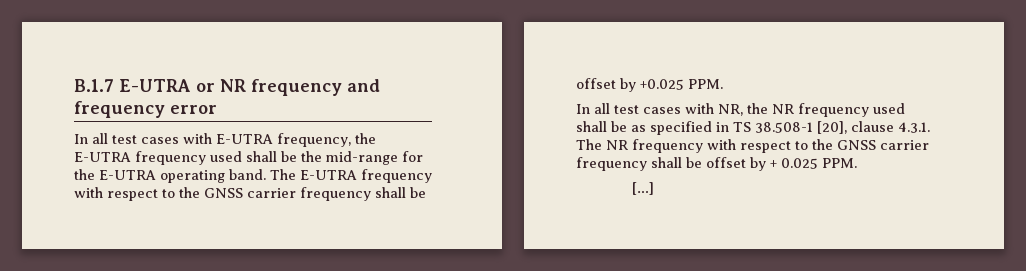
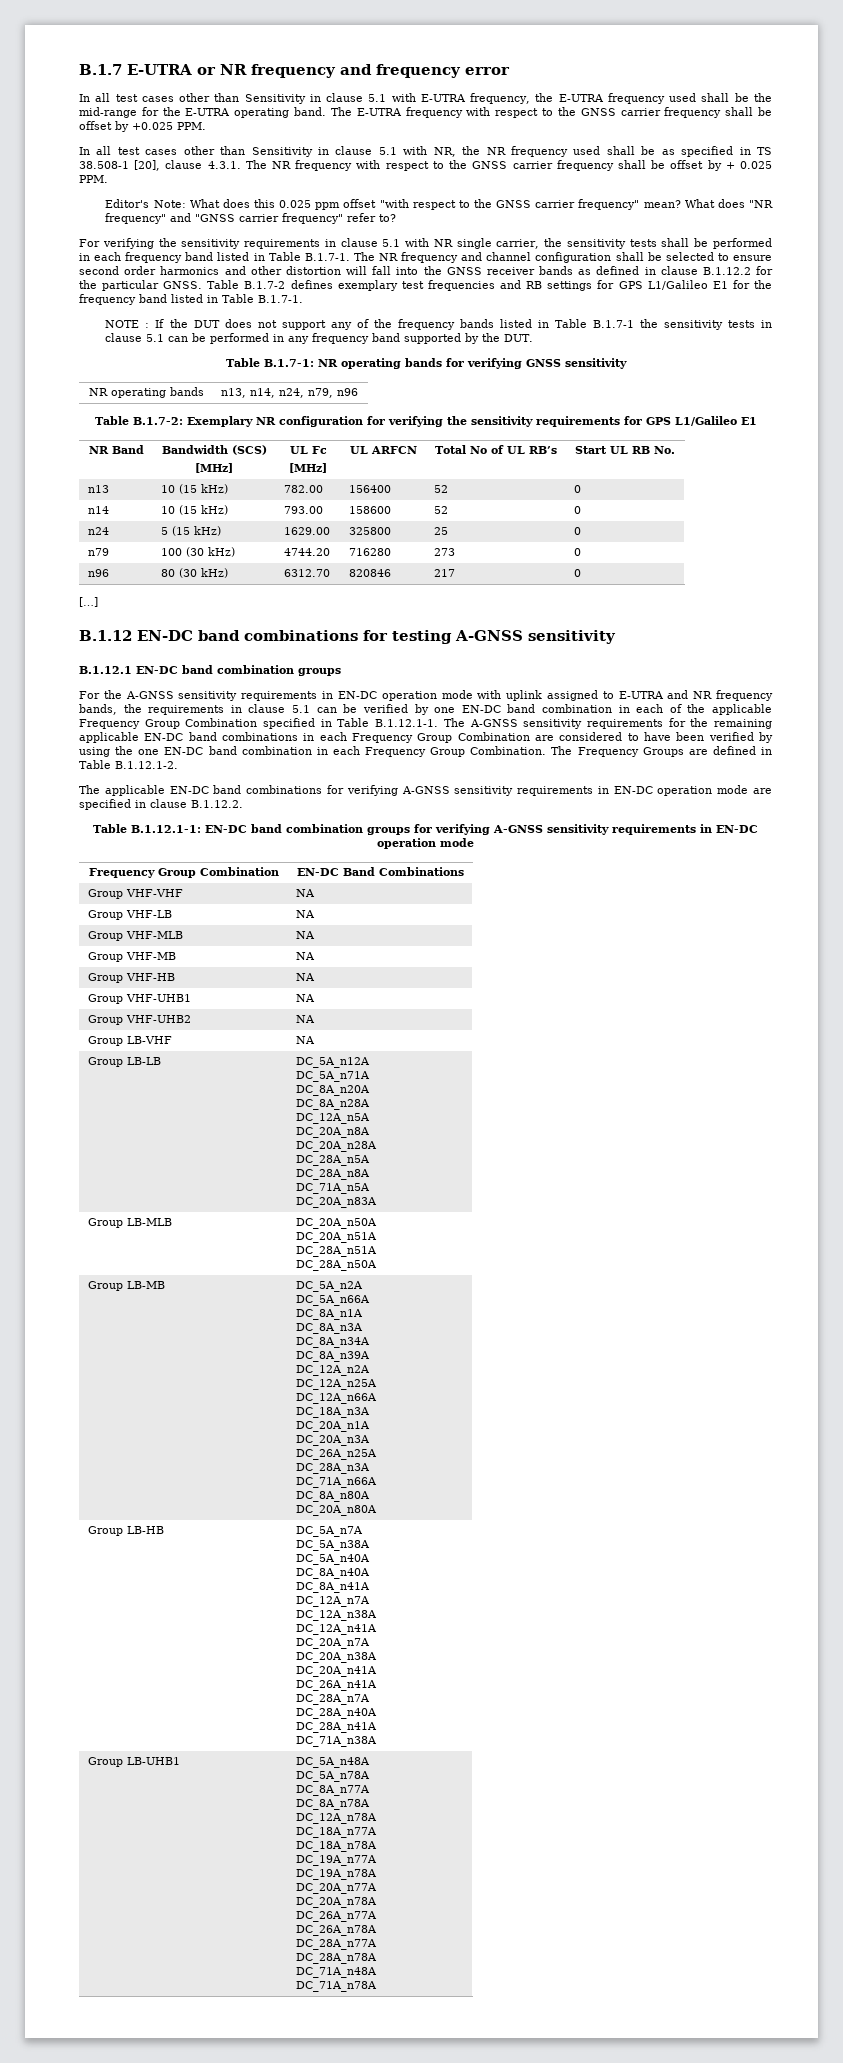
(179, 140) none -> [179,93,387,104] other than Sensitivity in clause 5.1
(681, 110) none -> [183,146,397,157] other than Sensitivity in clause 5.1
[631,182,654,195] […] -> [105,199,773,210] [105,213,397,224] [79,238,772,249] [79,252,772,263] [79,266,773,275] [79,280,773,291] [79,294,303,305] [105,319,772,330] [105,333,534,344] [225,358,627,369] [88,387,204,398] [220,388,358,398] [94,416,757,427] [88,445,144,454] [161,445,267,455] [195,463,233,473] [289,446,327,454] [289,463,327,473] [349,446,417,454] [434,445,557,454] [575,446,675,454] [87,485,109,493] [160,484,228,494] [283,485,323,493] [348,485,391,493] [433,485,448,493] [573,485,581,493] [87,506,109,514] [160,505,228,515] [283,506,323,514] [348,506,391,514] [433,506,448,514] [573,506,581,514] [87,527,109,535] [160,526,221,536] [283,527,330,535] [348,527,391,535] [433,527,448,535] [573,527,581,535] [87,548,109,556] [160,547,235,557] [283,548,330,556] [348,548,391,556] [433,548,455,556] [573,548,581,556] [87,569,109,577] [160,568,228,578] [283,569,330,577] [348,569,391,577] [433,569,455,577] [573,569,581,577] [79,597,98,607] [79,630,616,644] [79,665,341,676] [79,690,773,701] [79,704,772,715] [79,718,773,729] [79,732,774,743] [79,746,772,757] [79,760,178,769] [79,785,773,796] [79,799,243,810] [93,824,758,835] [377,838,474,849] [88,867,279,878] [296,867,464,876] [87,889,183,899] [295,889,315,897] [87,910,172,920] [295,910,315,918] [87,931,183,941] [295,931,315,939] [87,952,176,962] [295,952,315,960] [87,973,175,983] [295,973,315,981] [87,994,191,1004] [295,994,315,1002] [87,1015,191,1025] [295,1015,315,1023] [87,1036,172,1046] [295,1036,315,1044] [87,1057,161,1067] [295,1057,370,1068] [295,1071,370,1082] [295,1085,370,1096] [295,1099,370,1110] [295,1113,370,1124] [295,1127,370,1138] [295,1141,377,1152] [295,1155,370,1166] [295,1169,370,1180] [295,1183,370,1194] [295,1197,377,1208] [87,1218,172,1228] [295,1218,377,1229] [295,1232,377,1243] [295,1246,377,1257] [295,1260,377,1271] [87,1281,165,1291] [295,1281,363,1292] [295,1295,370,1306] [295,1309,363,1320] [295,1323,363,1334] [295,1337,370,1348] [295,1351,370,1362] [295,1365,370,1376] [295,1379,377,1390] [295,1393,377,1404] [295,1407,370,1418] [295,1421,370,1432] [295,1435,370,1446] [295,1449,377,1460] [295,1463,370,1474] [295,1477,377,1488] [295,1491,370,1502] [295,1505,377,1516] [87,1526,164,1536] [295,1526,363,1537] [295,1540,370,1551] [295,1554,370,1565] [295,1568,370,1579] [295,1582,370,1593] [295,1596,370,1607] [295,1610,377,1621] [295,1624,377,1635] [295,1638,370,1649] [295,1652,377,1663] [295,1666,377,1677] [295,1680,377,1691] [295,1694,370,1705] [295,1708,377,1719] [295,1722,377,1733] [295,1736,377,1747] [87,1757,180,1767] [295,1757,370,1768] [295,1771,370,1782] [295,1785,370,1796] [295,1799,370,1810] [295,1813,377,1824] [295,1827,377,1838] [295,1841,377,1852] [295,1855,377,1866] [295,1869,377,1880] [295,1883,377,1894] [295,1897,377,1908] [295,1911,377,1922] [295,1925,377,1936] [295,1939,377,1950] [295,1953,377,1964] [295,1967,377,1978] [295,1981,377,1992] Editor's Note: What does this 0.025 ppm offset "with respect to the GNSS carrier frequency" mean? What does "NR frequency" and "GNSS carrier frequency" refer to? // For verifying the sensitivity requirements in clause 5.1 with NR single carrier, the sensitivity tests shall be performed in each frequency band listed in Table B.1.7-1. The NR frequency and channel configuration shall be selected to ensure second order harmonics and other distortion will fall into the GNSS receiver bands as defined in clause B.1.12.2 for the particular GNSS. Table B.1.7-2 defines exemplary test frequencies and RB settings for GPS L1/Galileo E1 for the frequency band listed in Table B.1.7-1. // NOTE : If the DUT does not support any of the frequency bands listed in Table B.1.7-1 the sensitivity tests in clause 5.1 can be performed in any frequency band supported by the DUT. // Table B.1.7-1: NR operating bands for verifying GNSS sensitivity // NR operating bands | n13, n14, n24, n79, n96 // Table B.1.7-2: Exemplary NR configuration for verifying the sensitivity requirements for GPS L1/Galileo E1 // NR Band | Bandwidth (SCS) // [MHz] | UL Fc // [MHz] | UL ARFCN | Total No of UL RB’s | Start UL RB No. // n13 | 10 (15 kHz) | 782.00 | 156400 | 52 | 0 // n14 | 10 (15 kHz) | 793.00 | 158600 | 52 | 0 // n24 | 5 (15 kHz) | 1629.00 | 325800 | 25 | 0 // n79 | 100 (30 kHz) | 4744.20 | 716280 | 273 | 0 // n96 | 80 (30 kHz) | 6312.70 | 820846 | 217 | 0 // […] // B.1.12 EN-DC band combinations for testing A-GNSS sensitivity // B.1.12.1 EN-DC band combination groups // For the A-GNSS sensitivity requirements in EN-DC operation mode with uplink assigned to E-UTRA and NR frequency bands, the requirements in clause 5.1 can be verified by one EN-DC band combination in each of the applicable Frequency Group Combination specified in Table B.1.12.1-1. The A-GNSS sensitivity requirements for the remaining applicable EN-DC band combinations in each Frequency Group Combination are considered to have been verified by using the one EN-DC band combination in each Frequency Group Combination. The Frequency Groups are defined in Table B.1.12.1-2. // The applicable EN-DC band combinations for verifying A-GNSS sensitivity requirements in EN-DC operation mode are specified in clause B.1.12.2. // Table B.1.12.1-1: EN-DC band combination groups for verifying A-GNSS sensitivity requirements in EN-DC operation mode // Frequency Group Combination | EN-DC Band Combinations // Group VHF-VHF | NA // Group VHF-LB | NA // Group VHF-MLB | NA // Group VHF-MB | NA // Group VHF-HB | NA // Group VHF-UHB1 | NA // Group VHF-UHB2 | NA // Group LB-VHF | NA // Group LB-LB | DC_5A_n12A // DC_5A_n71A // DC_8A_n20A // DC_8A_n28A // DC_12A_n5A // DC_20A_n8A // DC_20A_n28A // DC_28A_n5A // DC_28A_n8A // DC_71A_n5A // DC_20A_n83A // Group LB-MLB | DC_20A_n50A // DC_20A_n51A // DC_28A_n51A // DC_28A_n50A // Group LB-MB | DC_5A_n2A // DC_5A_n66A // DC_8A_n1A // DC_8A_n3A // DC_8A_n34A // DC_8A_n39A // DC_12A_n2A // DC_12A_n25A // DC_12A_n66A // DC_18A_n3A // DC_20A_n1A // DC_20A_n3A // DC_26A_n25A // DC_28A_n3A // DC_71A_n66A // DC_8A_n80A // DC_20A_n80A // Group LB-HB | DC_5A_n7A // DC_5A_n38A // DC_5A_n40A // DC_8A_n40A // DC_8A_n41A // DC_12A_n7A // DC_12A_n38A // DC_12A_n41A // DC_20A_n7A // DC_20A_n38A // DC_20A_n41A // DC_26A_n41A // DC_28A_n7A // DC_28A_n40A // DC_28A_n41A // DC_71A_n38A // Group LB-UHB1 | DC_5A_n48A // DC_5A_n78A // DC_8A_n77A // DC_8A_n78A // DC_12A_n78A // DC_18A_n77A // DC_18A_n78A // DC_19A_n77A // DC_19A_n78A // DC_20A_n77A // DC_20A_n78A // DC_26A_n77A // DC_26A_n78A // DC_28A_n77A // DC_28A_n78A // DC_71A_n48A // DC_71A_n78A

